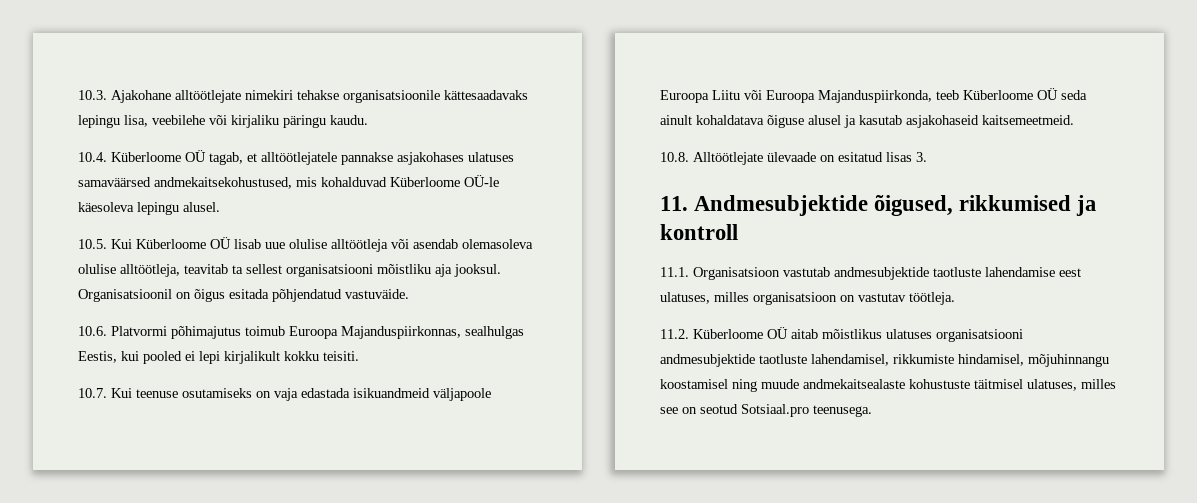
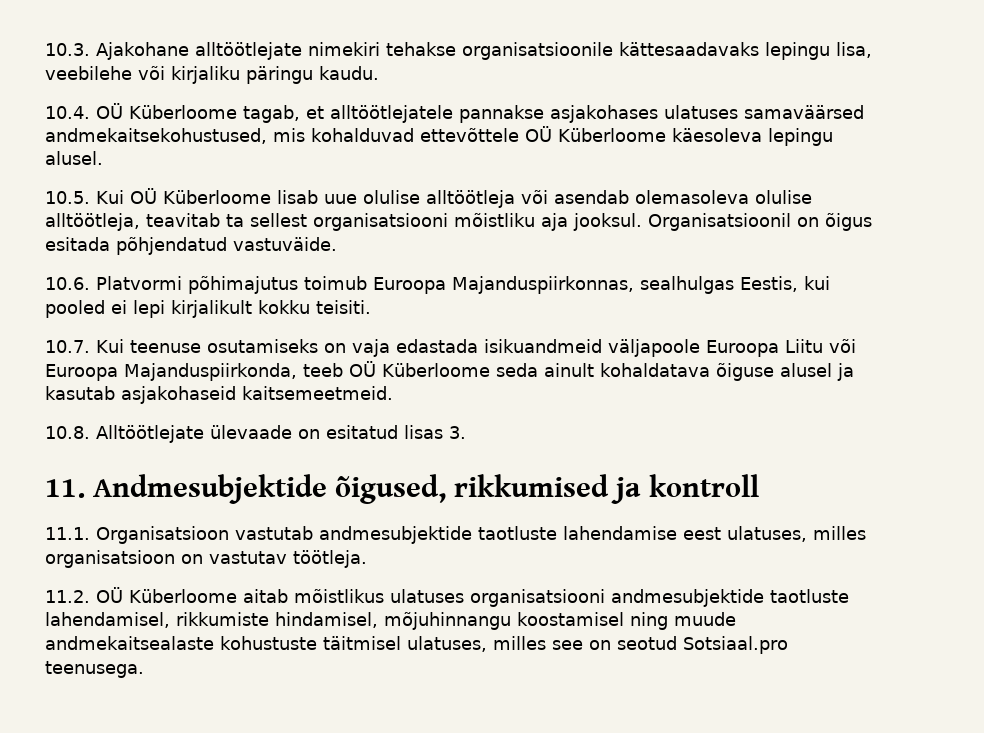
[111,150,206,162] Küberloome OÜ -> [96,103,237,119] OÜ Küberloome
[390,175,499,187] Küberloome OÜ-le -> [420,126,666,142] ettevõttele OÜ Küberloome
[136,237,231,249] Küberloome OÜ -> [129,188,271,204] OÜ Küberloome
[963,88,1058,100] Küberloome OÜ -> [349,361,490,377] OÜ Küberloome
[693,327,788,339] Küberloome OÜ -> [96,587,237,603] OÜ Küberloome

